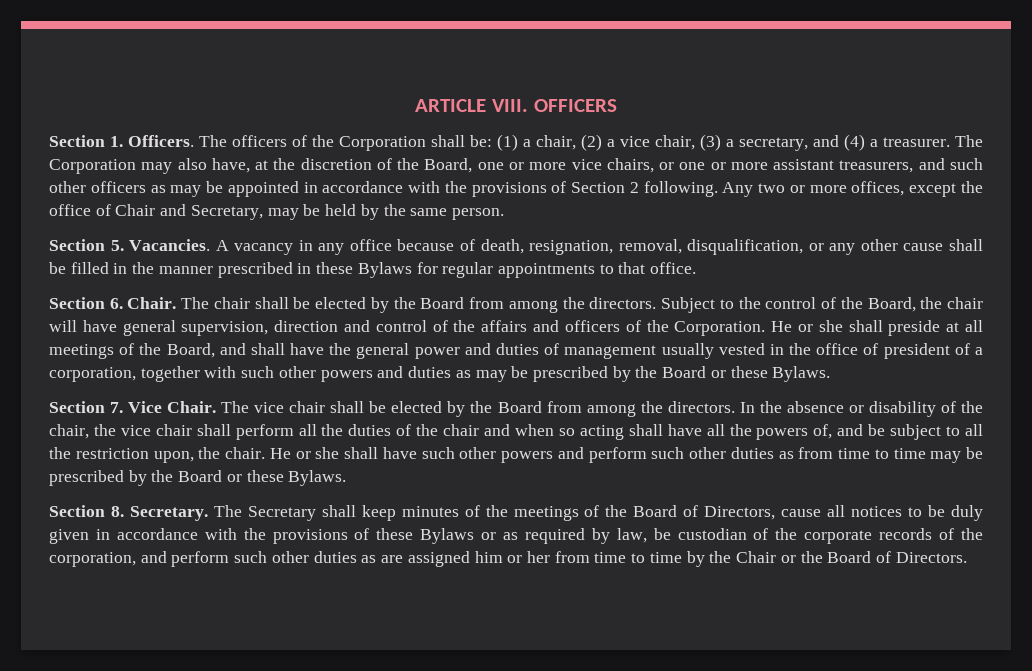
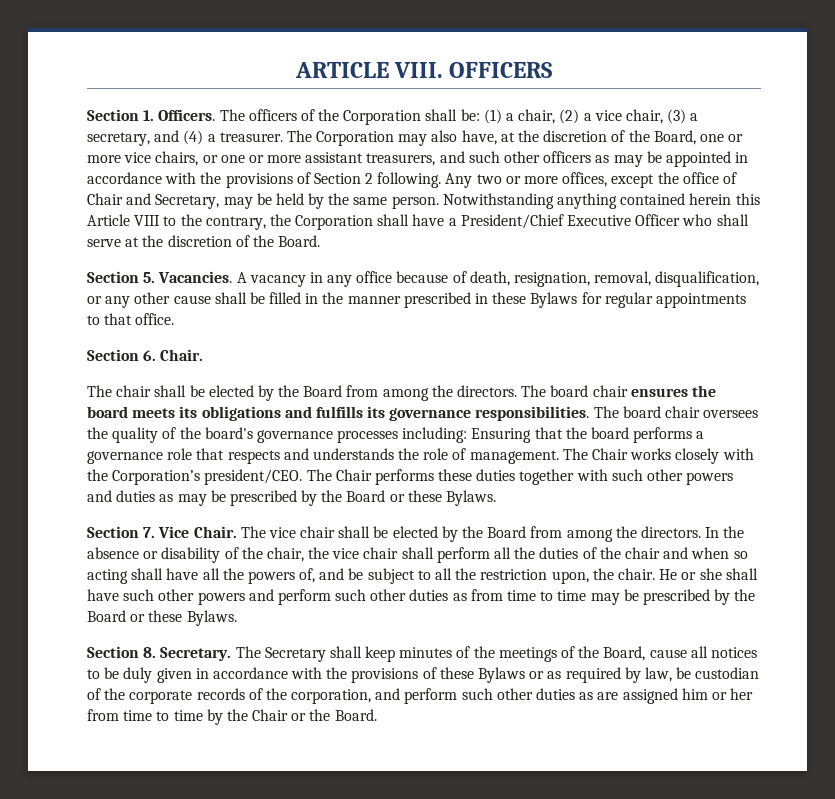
(504, 214) none -> [442,193,760,209] [87,214,749,230] [87,235,321,247] Notwithstanding anything contained herein this Article VIII to the contrary, the Corporation shall have a President/Chief Executive Officer who shall serve at the discretion of the Board.
(177, 303) none -> (204, 355) //
[661,297,984,313] [49,320,984,336] [49,343,983,359] [49,367,136,382] Subject to the control of the Board, the chair will have general supervision, direction and control of the affairs and officers of the Corporation. He or she shall preside at all meetings of the Board, and shall have the general power and duties of management usually vested in the office of president of a corporation, -> [521,385,716,397] [87,406,759,421] [87,427,705,443] [87,448,754,464] [87,469,516,485] The board chair ensures the board meets its obligations and fulfills its governance responsibilities. The board chair oversees the quality of the board's governance processes including: Ensuring that the board performs a governance role that respects and understands the role of management. The Chair works closely with the Corporation’s president/CEO. The Chair performs these duties
[633,505,776,520] Board of Directors, -> [603,646,646,661] Board,
[827,551,967,563] Board of Directors. -> [334,709,377,721] Board.

